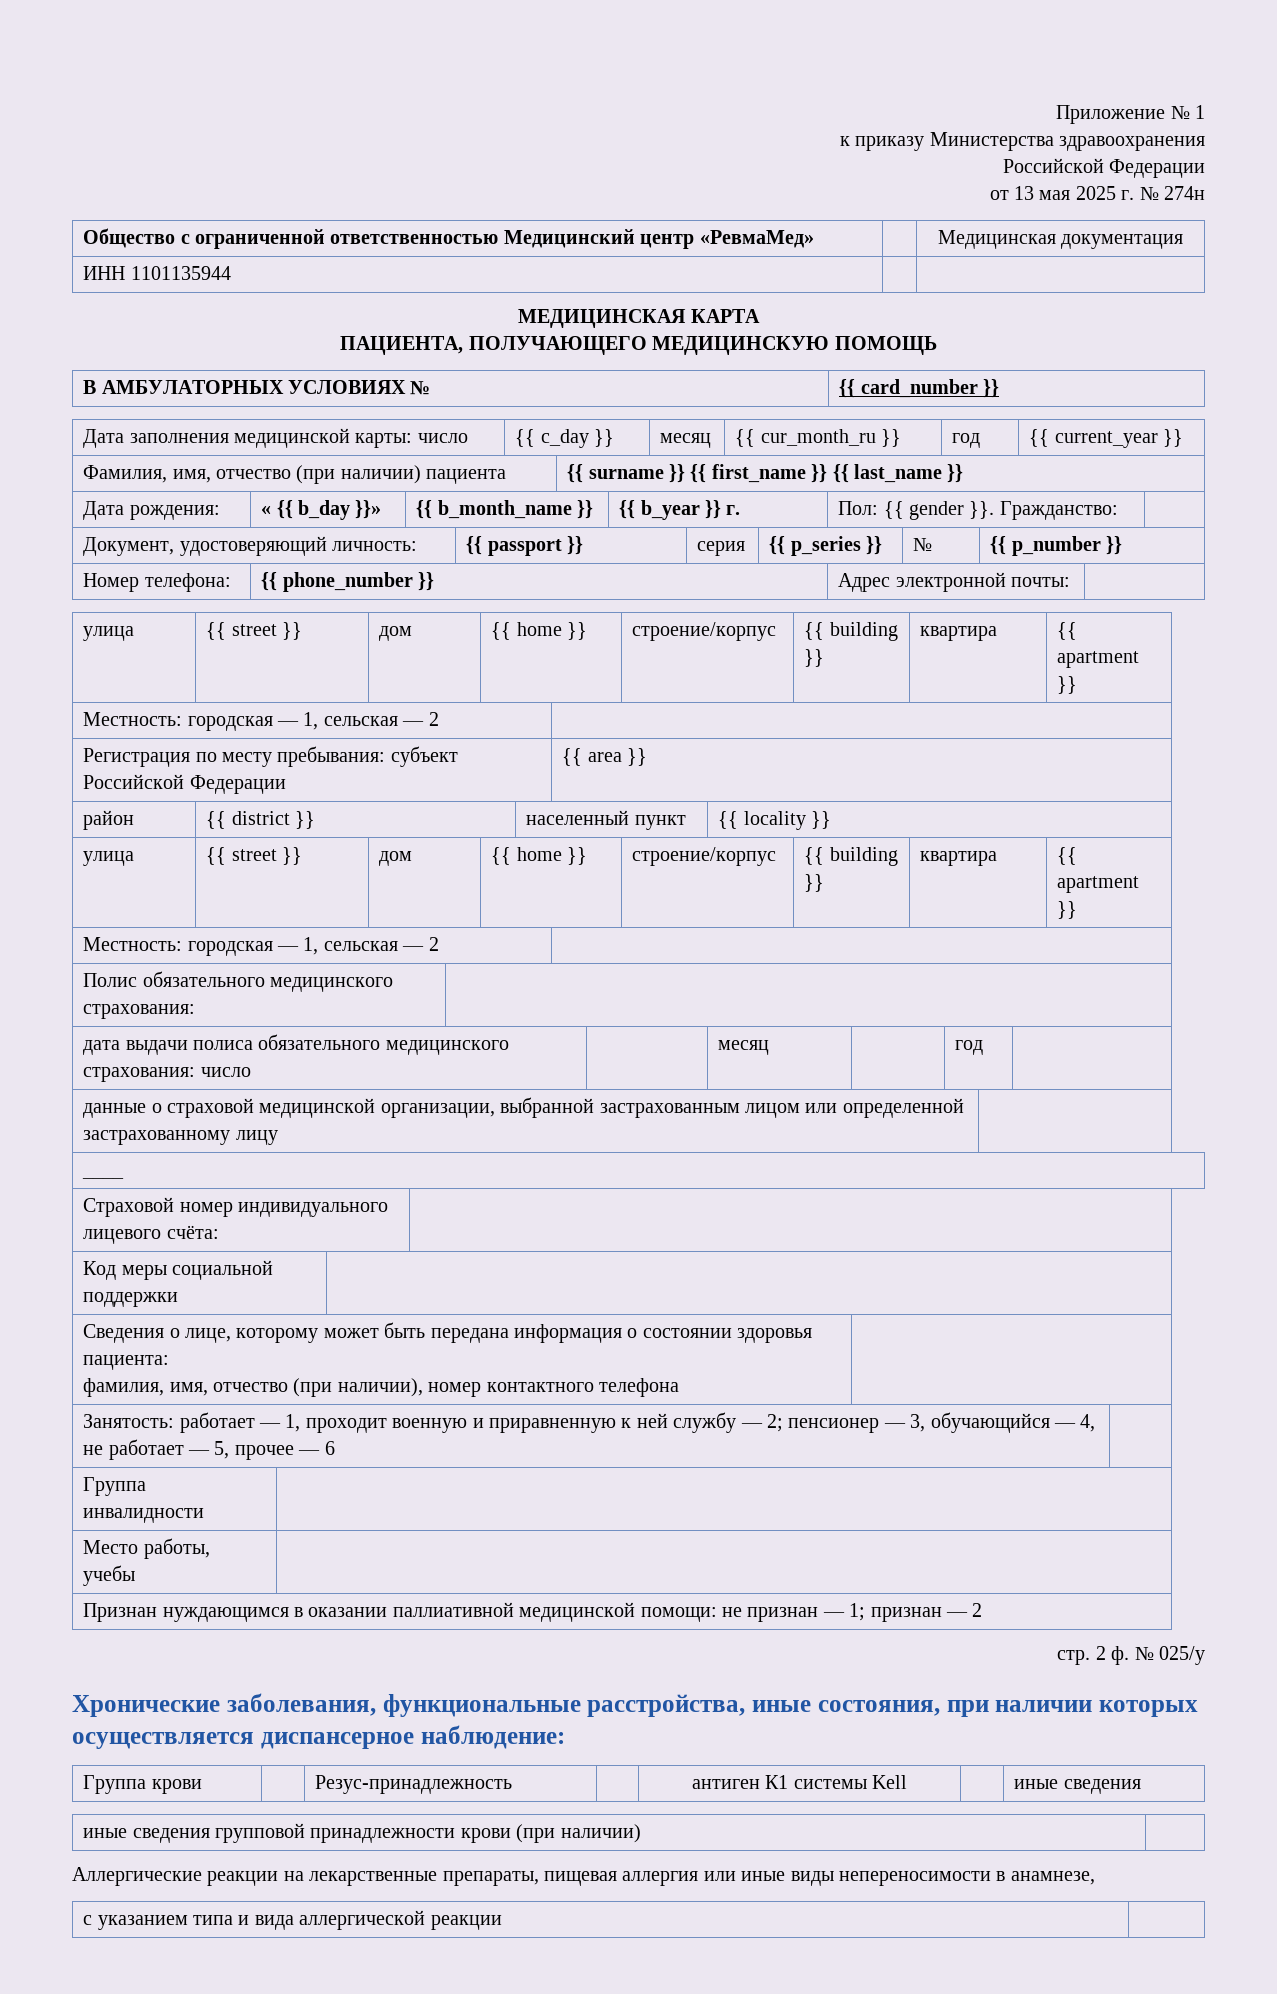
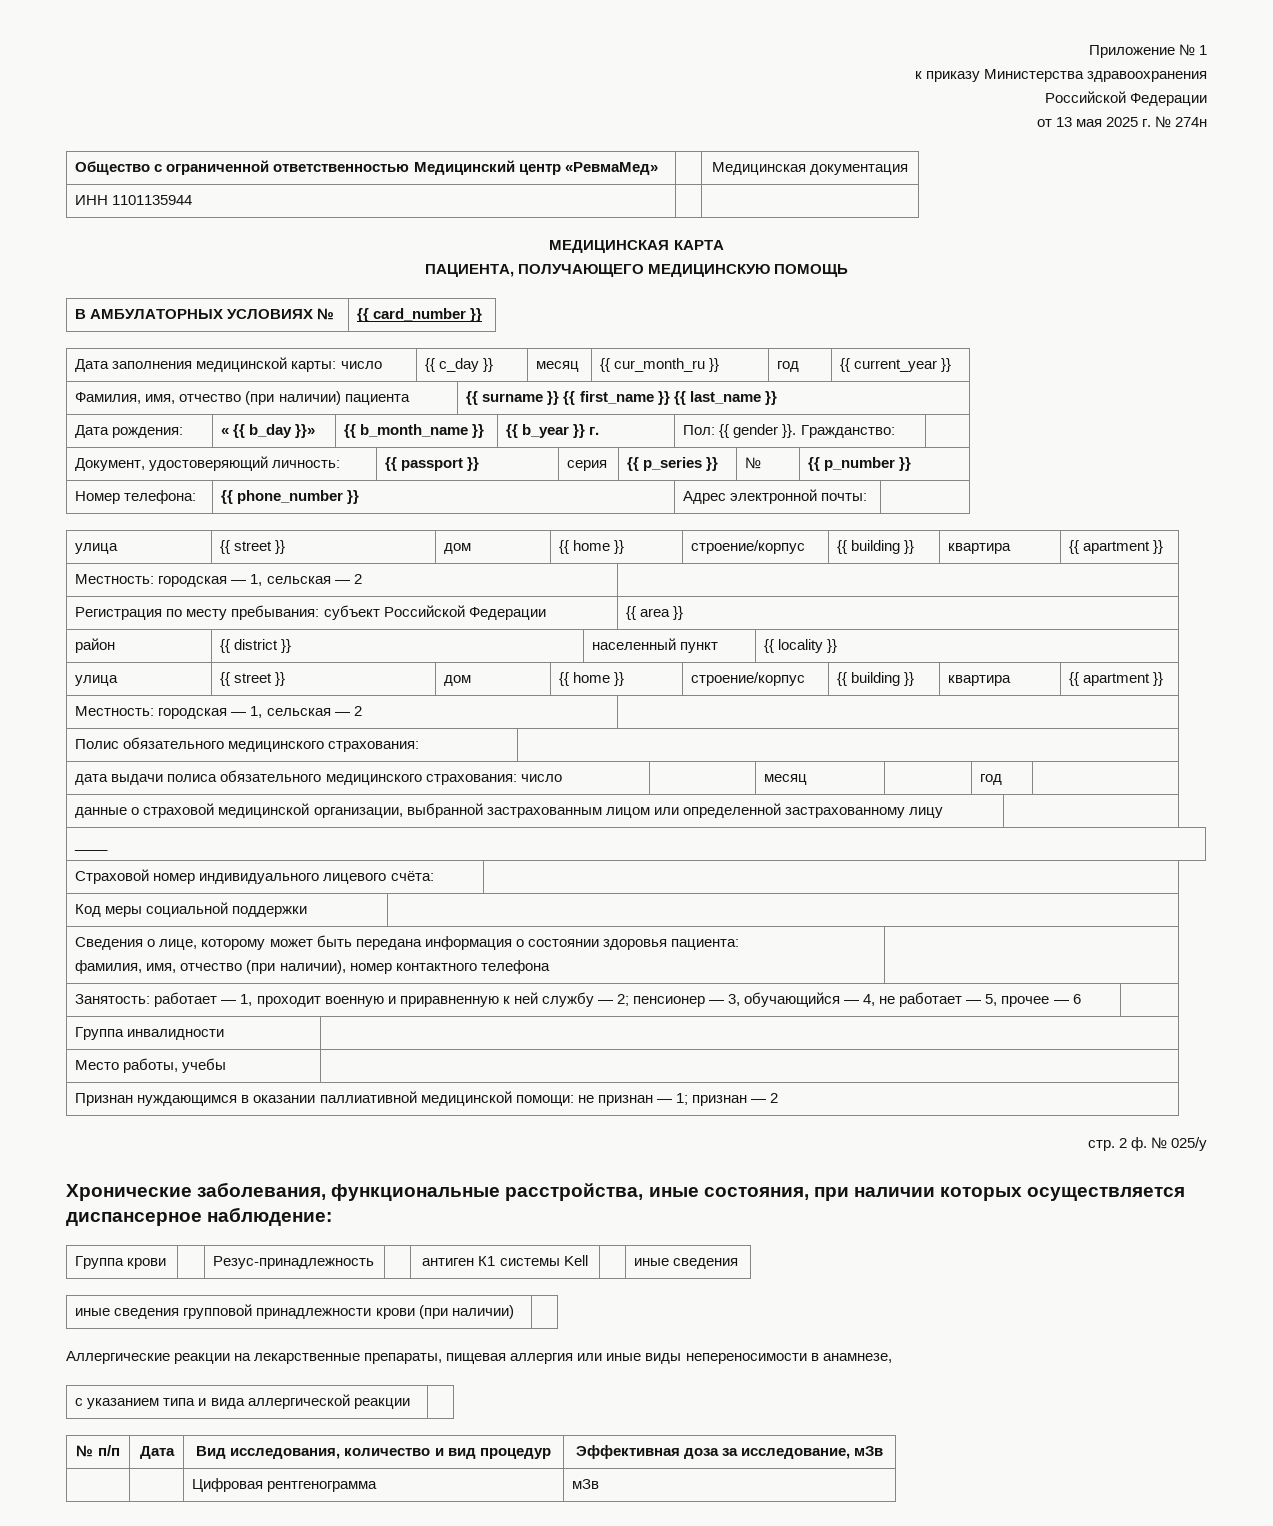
(502, 1922) none -> [76,1445,120,1457] [139,1446,175,1459] [196,1446,551,1459] [575,1445,884,1459] [192,1478,378,1492] [572,1479,600,1489] // № п/п | Дата | Вид исследования, количество и вид процедур | Эффективная доза за исследование, мЗв // | | Цифровая рентгенограмма | мЗв

